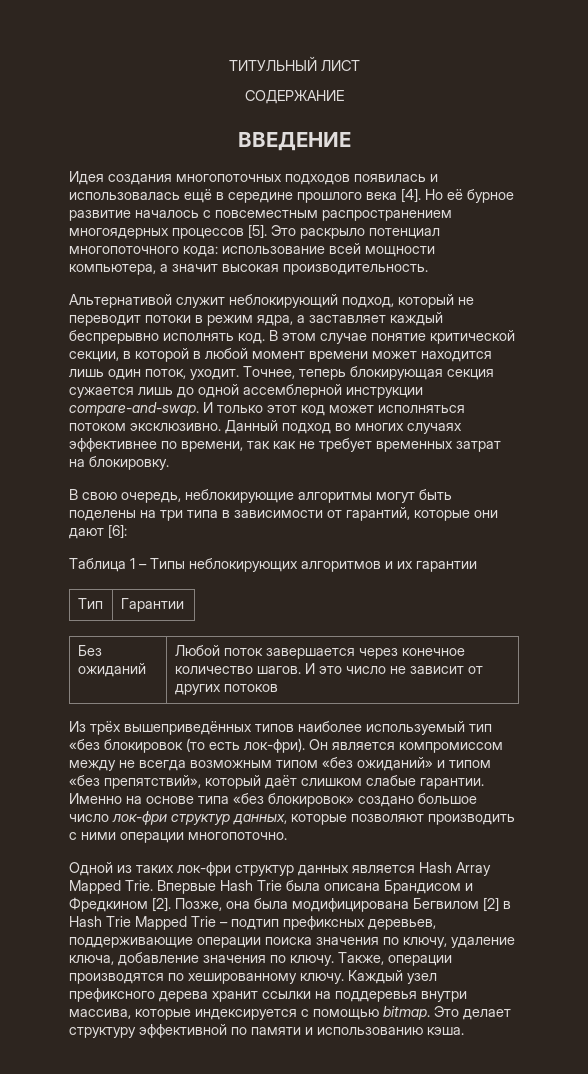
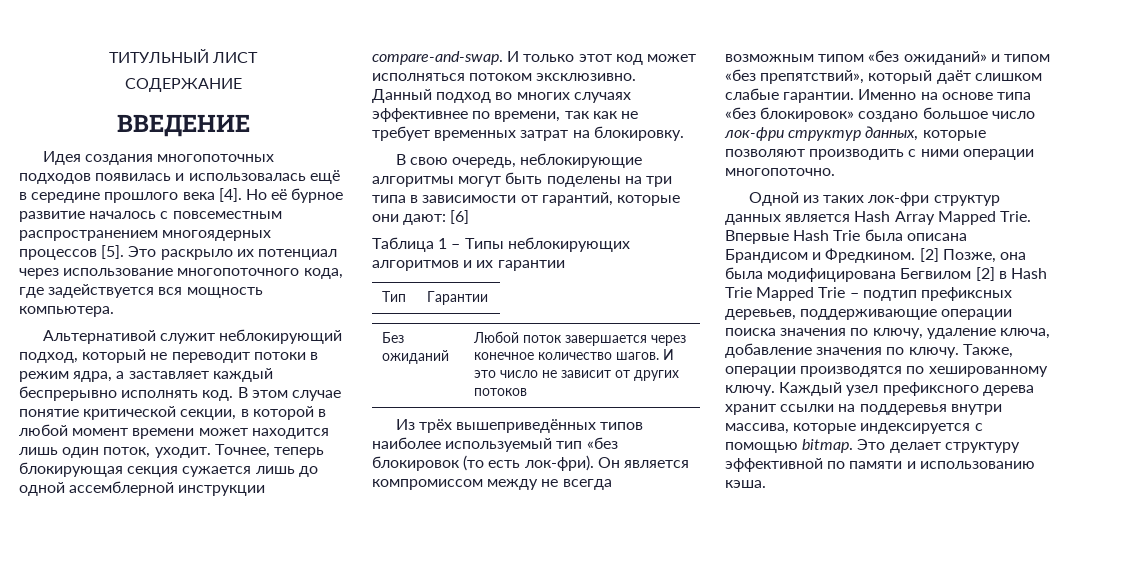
[369,228,440,239] [69,243,435,257] [69,264,428,275] потенциал многопоточного кода: использование всей мощности компьютера, а значит высокая производительность. -> [236,249,337,260] [19,268,343,279] [19,284,263,298] [19,306,114,317] их потенциал через использование многопоточного кода, где задействуется вся мощность компьютера.
[69,524,127,539] дают [6]: -> [403,210,470,225] дают: [6]
[69,897,171,912] Фредкином [2]. -> [825,248,939,263] Фредкином. [2]

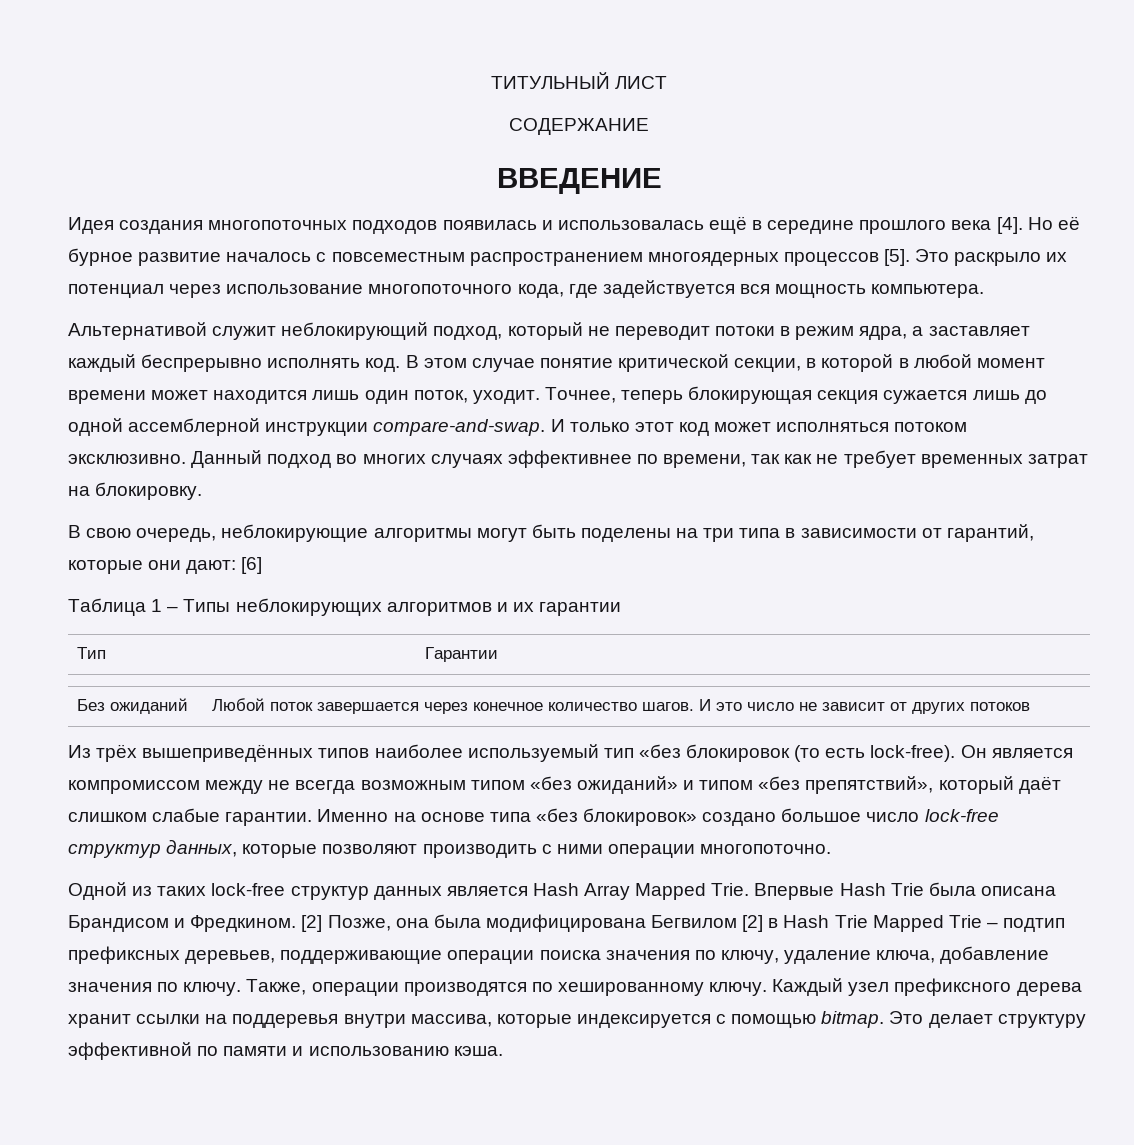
[524,455,594,471] лок-фри). -> [870,745,956,762] lock-free).
[724,127,784,141] лок-фри -> [924,809,999,822] lock-free
[868,192,930,206] лок-фри -> [211,883,286,896] lock-free

